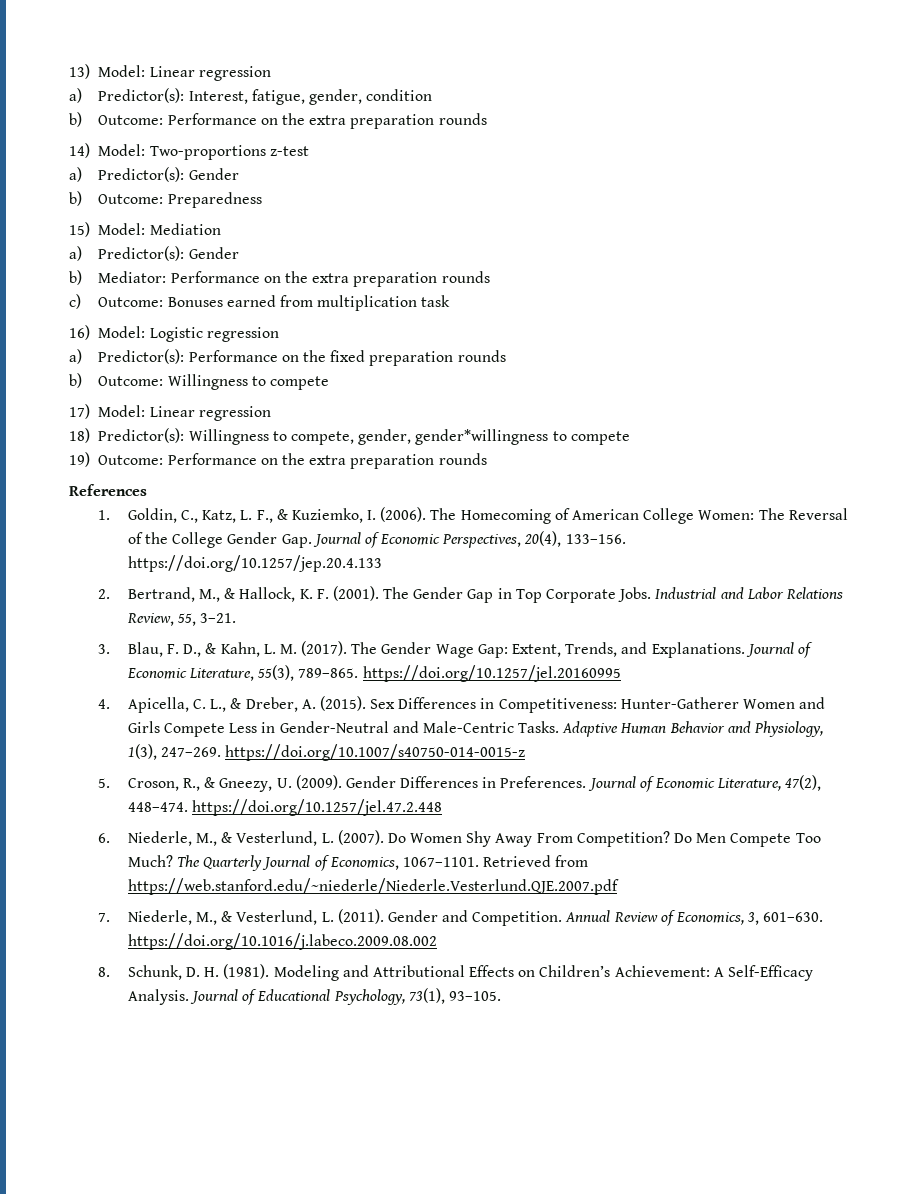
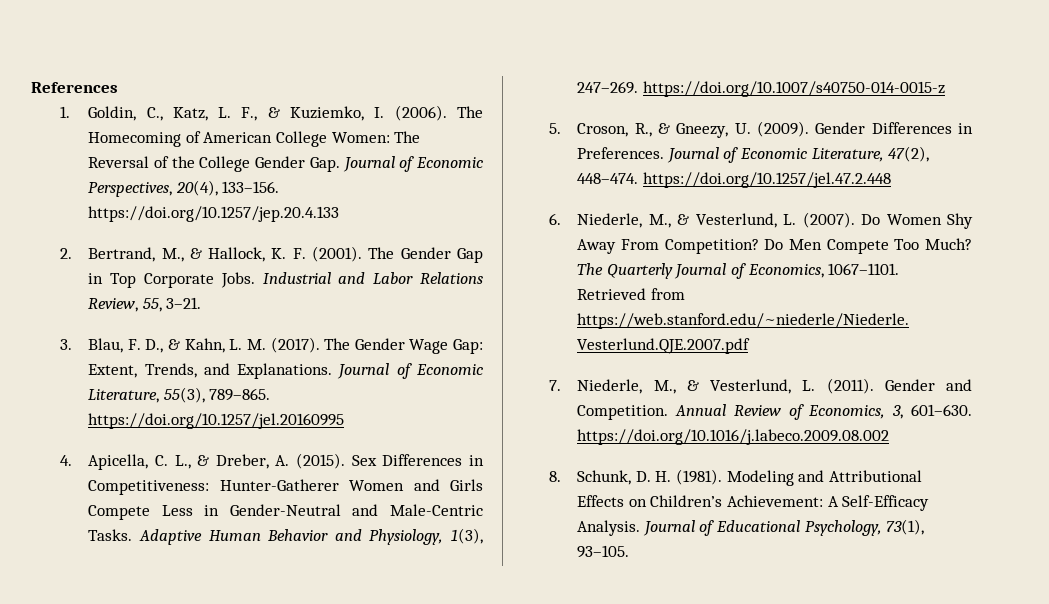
[69,64,271,81] [69,88,433,105] [69,112,487,129] [69,143,309,160] [69,167,239,182] [69,191,262,208] [69,222,221,237] [69,246,239,261] [69,270,490,287] [69,294,451,311] [69,325,279,342] [69,349,506,366] [69,373,329,390] [69,404,271,421] [69,428,630,445] [69,452,487,469] 13) Model: Linear regression // a) Predictor(s): Interest, fatigue, gender, condition // b) Outcome: Performance on the extra preparation rounds // 14) Model: Two-proportions z-test // a) Predictor(s): Gender // b) Outcome: Preparedness // 15) Model: Mediation // a) Predictor(s): Gender // b) Mediator: Performance on the extra preparation rounds // c) Outcome: Bonuses earned from multiplication task // 16) Model: Logistic regression // a) Predictor(s): Performance on the fixed preparation rounds // b) Outcome: Willingness to compete // 17) Model: Linear regression // 18) Predictor(s): Willingness to compete, gender, gender*willingness to compete // 19) Outcome: Performance on the extra preparation rounds // -> (31, 87) none

